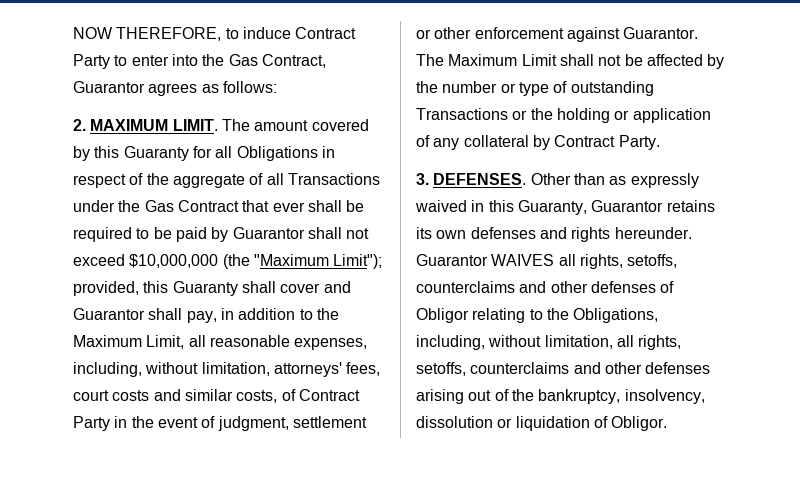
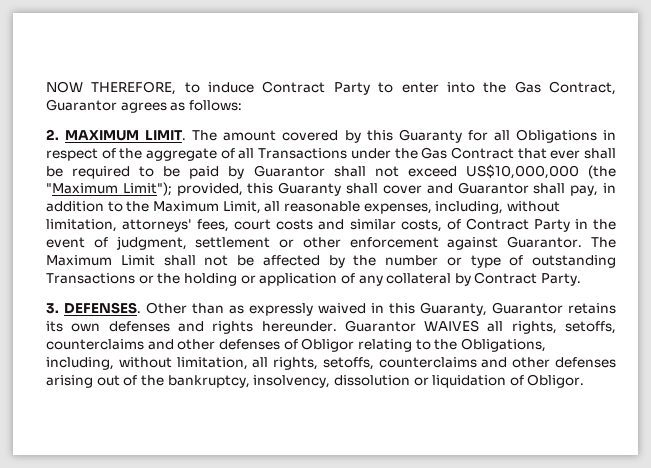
[129,254,219,268] $10,000,000 -> [465,164,579,179] US$10,000,000

